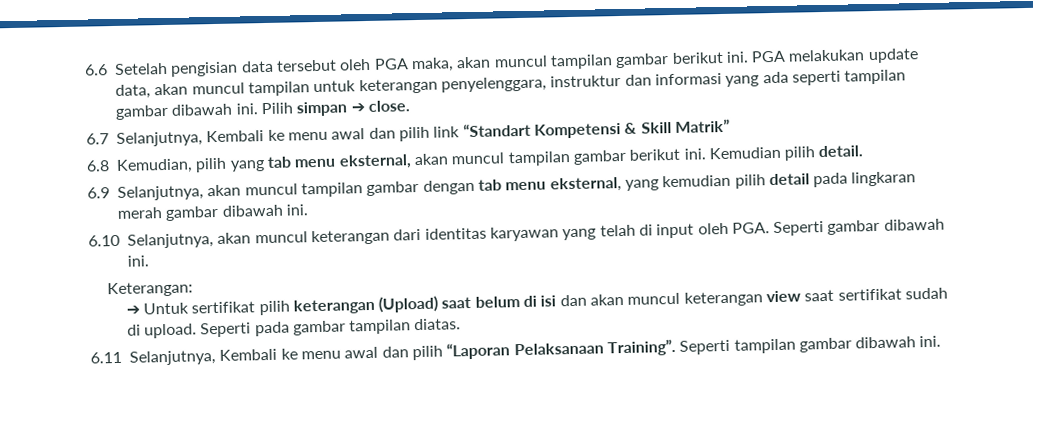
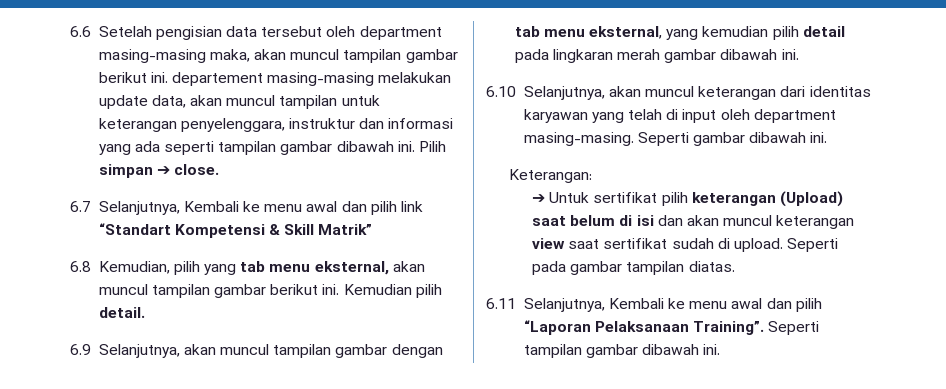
[373,58,409,70] PGA -> [359,26,442,40] [98,49,206,63] department masing-masing
[751,50,787,63] PGA -> [172,72,375,86] departement masing-masing
[731,222,770,234] PGA. -> [753,109,836,123] [523,132,634,146] department masing-masing.

